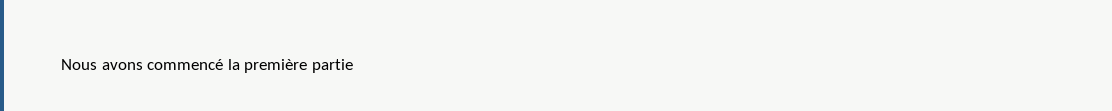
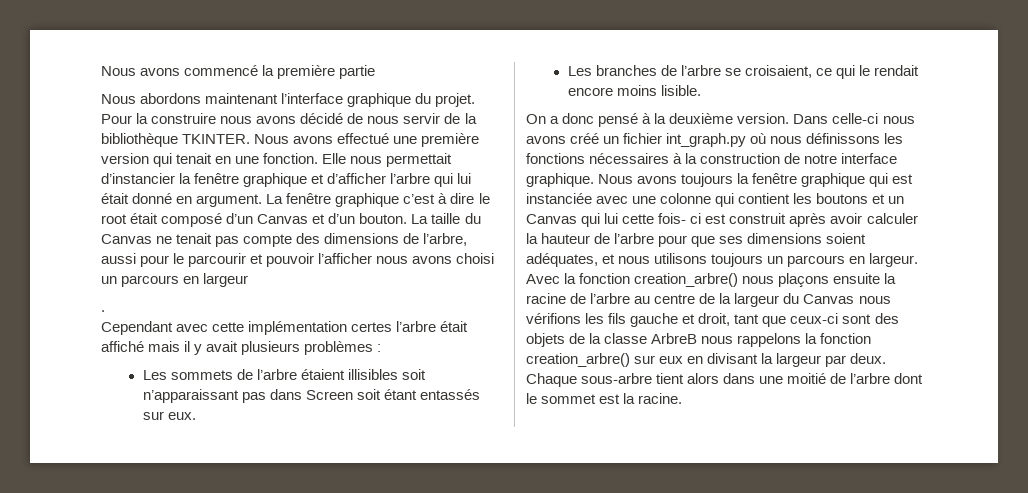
(353, 66) none -> [101,93,476,107] [101,113,477,124] [101,133,480,147] [101,153,453,167] [101,173,472,187] [101,193,490,207] [101,213,481,227] [101,233,468,247] [101,253,495,267] [101,273,249,287] [101,310,105,312] [101,321,469,335] [101,341,382,355] [142,369,427,380] [142,389,481,403] [142,411,197,420] [567,65,920,79] [567,85,702,96] [526,113,915,127] [526,133,904,147] [526,153,898,164] [526,173,914,187] [526,193,905,207] [526,213,918,227] [526,233,867,247] [526,253,919,267] [526,273,897,287] [526,293,891,307] [526,313,899,327] [526,333,872,347] [526,353,887,367] [526,373,924,387] [526,393,683,404] // Nous abordons maintenant l’interface graphique du projet. Pour la construire nous avons décidé de nous servir de la bibliothèque TKINTER. Nous avons effectué une première version qui tenait en une fonction. Elle nous permettait d’instancier la fenêtre graphique et d’afficher l’arbre qui lui était donné en argument. La fenêtre graphique c’est à dire le root était composé d’un Canvas et d’un bouton. La taille du Canvas ne tenait pas compte des dimensions de l’arbre, aussi pour le parcourir et pouvoir l’afficher nous avons choisi un parcours en largeur // . // Cependant avec cette implémentation certes l’arbre était affiché mais il y avait plusieurs problèmes : // Les sommets de l’arbre étaient illisibles soit n’apparaissant pas dans Screen soit étant entassés sur eux. // Les branches de l’arbre se croisaient, ce qui le rendait encore moins lisible. // On a donc pensé à la deuxième version. Dans celle-ci nous avons créé un fichier int_graph.py où nous définissons les fonctions nécessaires à la construction de notre interface graphique. Nous avons toujours la fenêtre graphique qui est instanciée avec une colonne qui contient les boutons et un Canvas qui lui cette fois- ci est construit après avoir calculer la hauteur de l’arbre pour que ses dimensions soient adéquates, et nous utilisons toujours un parcours en largeur. Avec la fonction creation_arbre() nous plaçons ensuite la racine de l’arbre au centre de la largeur du Canvas nous vérifions les fils gauche et droit, tant que ceux-ci sont des objets de la classe ArbreB nous rappelons la fonction creation_arbre() sur eux en divisant la largeur par deux. Chaque sous-arbre tient alors dans une moitié de l’arbre dont le sommet est la racine.

